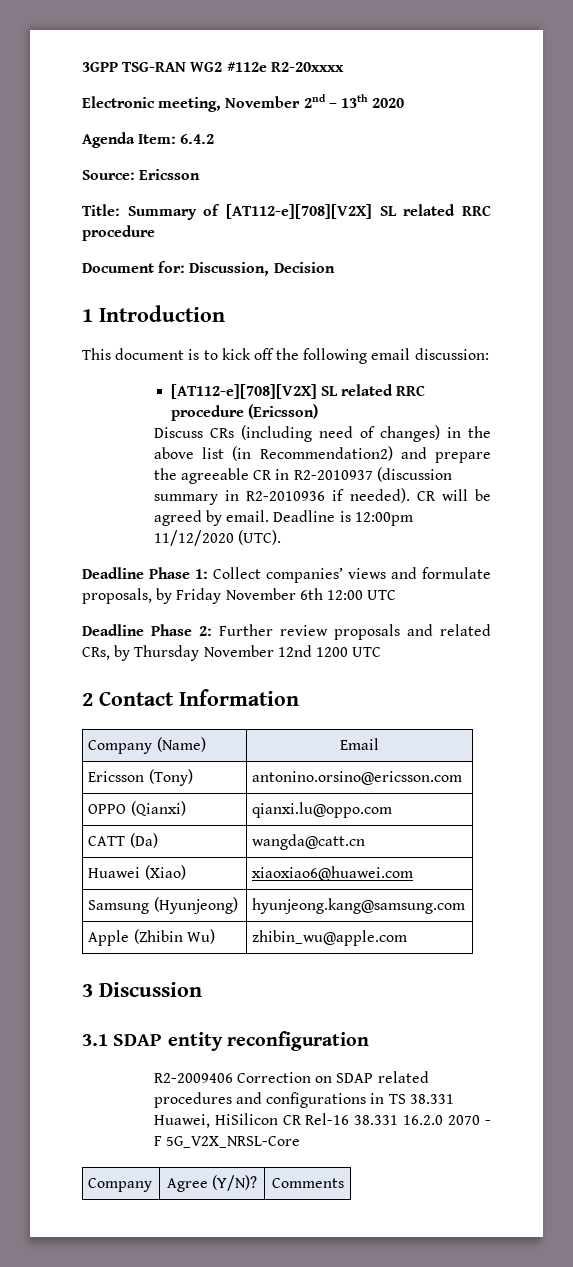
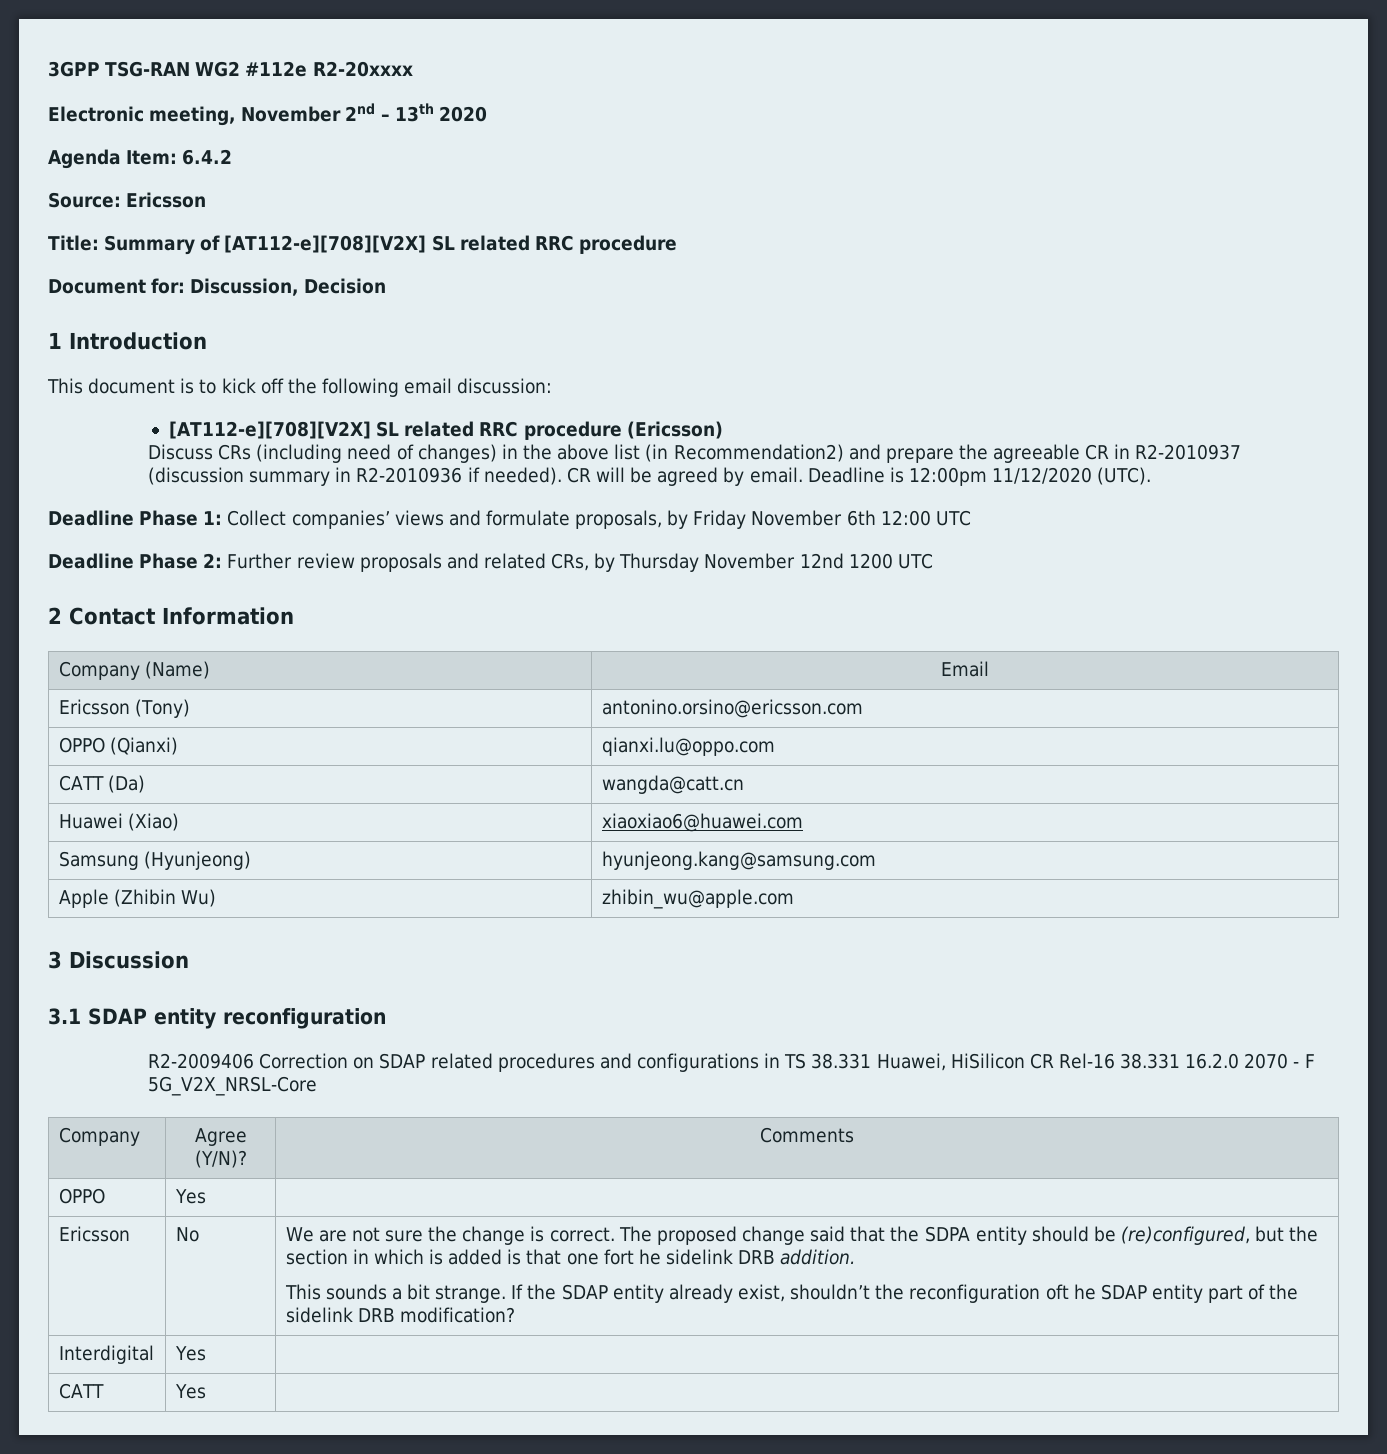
(344, 1183) none -> [58,1188,105,1204] [174,1189,206,1204] [58,1226,130,1242] [175,1227,199,1242] [285,1226,1319,1245] [285,1249,856,1265] [284,1284,1299,1303] [285,1307,515,1323] [58,1345,154,1364] [174,1346,206,1361] [58,1383,104,1399] [174,1384,206,1399] // OPPO | Yes | // Ericsson | No | We are not sure the change is correct. The proposed change said that the SDPA entity should be (re)configured, but the section in which is added is that one fort he sidelink DRB addition. // This sounds a bit strange. If the SDAP entity already exist, shouldn’t the reconfiguration oft he SDAP entity part of the sidelink DRB modification? // Interdigital | Yes | // CATT | Yes |

